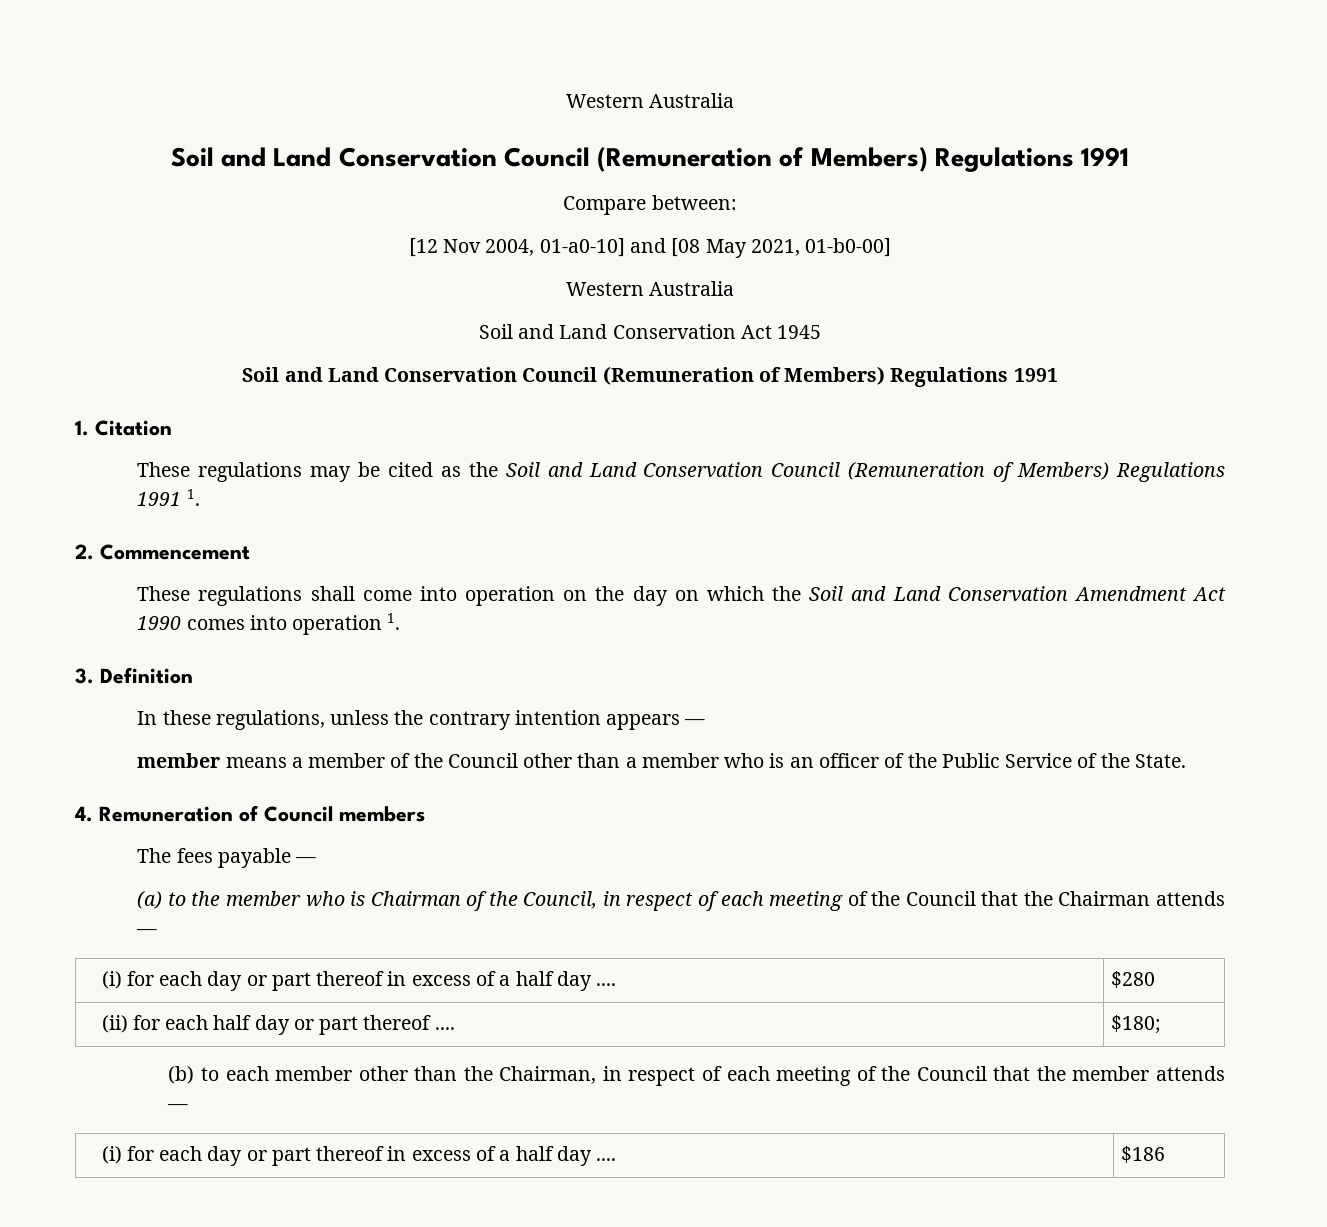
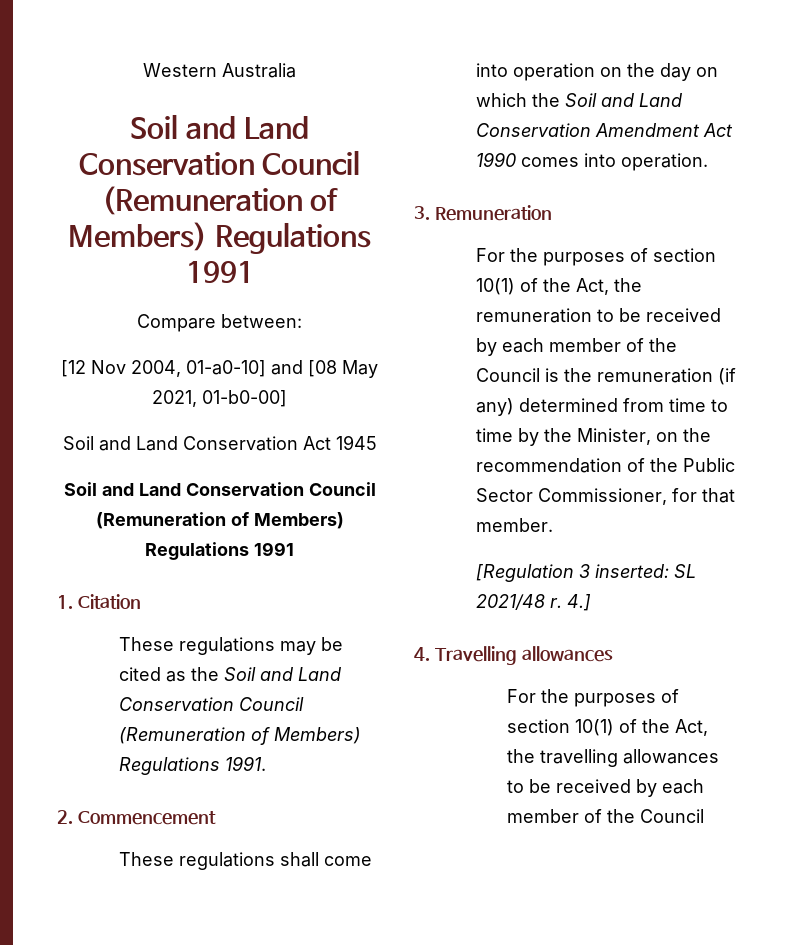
[565,281,735,296] // Western Australia -> (287, 398) none
[137,489,200,506] 1991 1. -> [224,756,266,771] 1991.
[292,613,401,635] operation 1. -> [620,153,708,171] operation.
[100,667,193,684] [137,710,706,730] [137,753,1186,768] [75,805,425,822] [137,848,317,868] [137,891,1225,911] [136,929,158,935] [101,971,617,991] [1110,971,1155,988] [101,1015,455,1035] [1110,1015,1161,1034] [168,1066,1225,1086] [167,1104,189,1110] [101,1146,617,1166] [1120,1146,1165,1163] Definition // In these regulations, unless the contrary intention appears — // member means a member of the Council other than a member who is an officer of the Public Service of the State. // 4. Remuneration of Council members // The fees payable — // (a) to the member who is Chairman of the Council, in respect of each meeting of the Council that the Chairman attends — // (i) for each day or part thereof in excess of a half day .... | $280 // (ii) for each half day or part thereof .... | $180; // (b) to each member other than the Chairman, in respect of each meeting of the Council that the member attends — // (i) for each day or part thereof in excess of a half day .... | $186 -> [434,205,552,221] [475,248,716,266] [475,278,642,295] [475,308,721,323] [475,338,677,356] [475,368,736,385] [475,398,728,416] [475,428,711,446] [475,458,735,473] [475,488,735,505] [475,518,553,532] [475,564,696,582] [475,594,591,611] [414,646,613,665] [506,689,679,707] [506,719,708,736] [506,749,719,767] [506,779,704,797] [506,809,704,823] Remuneration // For the purposes of section 10(1) of the Act, the remuneration to be received by each member of the Council is the remuneration (if any) determined from time to time by the Minister, on the recommendation of the Public Sector Commissioner, for that member. // [Regulation 3 inserted: SL 2021/48 r. 4.] // 4. Travelling allowances // For the purposes of section 10(1) of the Act, the travelling allowances to be received by each member of the Council

